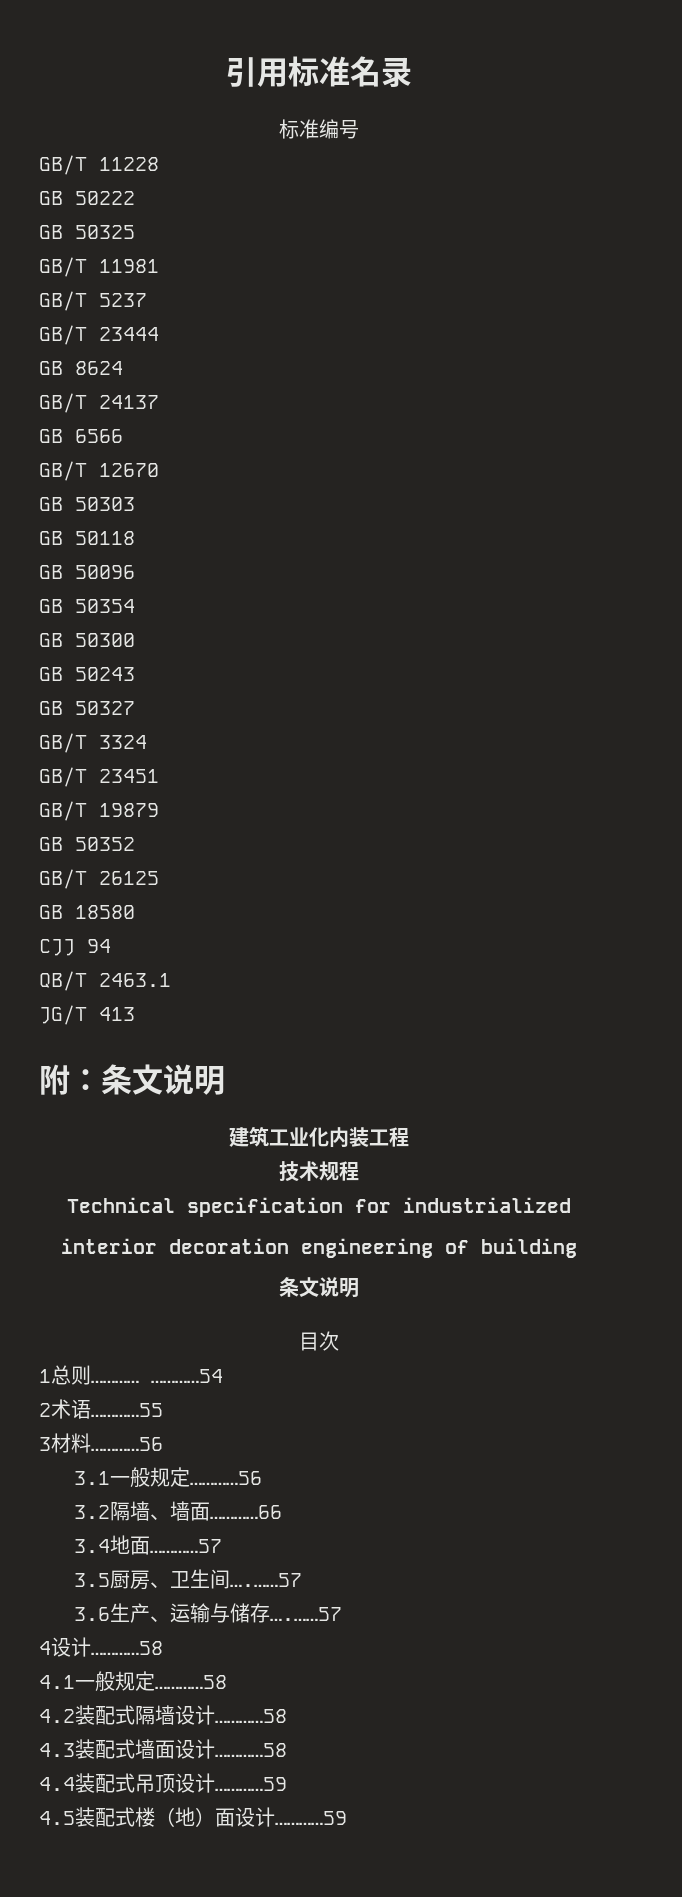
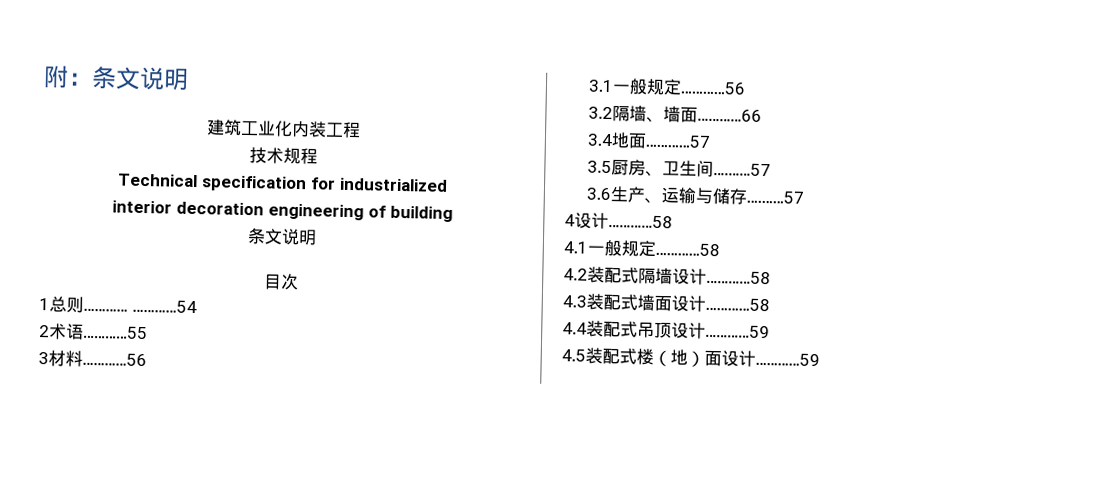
[226,56,412,88] [279,119,359,139] [39,155,159,175] [39,191,135,205] [39,225,135,239] [39,257,159,277] [39,291,147,311] [39,325,159,345] [39,361,123,375] [39,393,159,413] [39,429,123,443] [39,461,159,481] [39,497,135,511] [39,531,135,545] [39,565,135,579] [39,599,135,613] [39,633,135,647] [39,667,135,681] [39,701,135,715] [39,733,147,753] [39,767,159,787] [39,801,159,821] [39,837,135,851] [39,869,159,889] [39,905,135,919] [39,939,111,956] [39,971,171,991] [39,1005,135,1025] 引用标准名录 // 标准编号 // GB/T 11228 // GB 50222 // GB 50325 // GB/T 11981 // GB/T 5237 // GB/T 23444 // GB 8624 // GB/T 24137 // GB 6566 // GB/T 12670 // GB 50303 // GB 50118 // GB 50096 // GB 50354 // GB 50300 // GB 50243 // GB 50327 // GB/T 3324 // GB/T 23451 // GB/T 19879 // GB 50352 // GB/T 26125 // GB 18580 // CJJ 94 // QB/T 2463.1 // JG/T 413 // -> (43, 77) none

